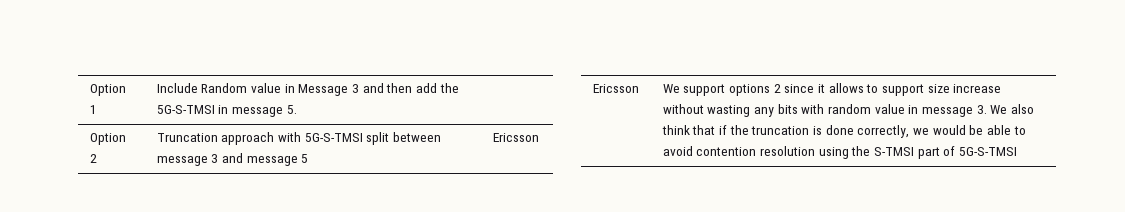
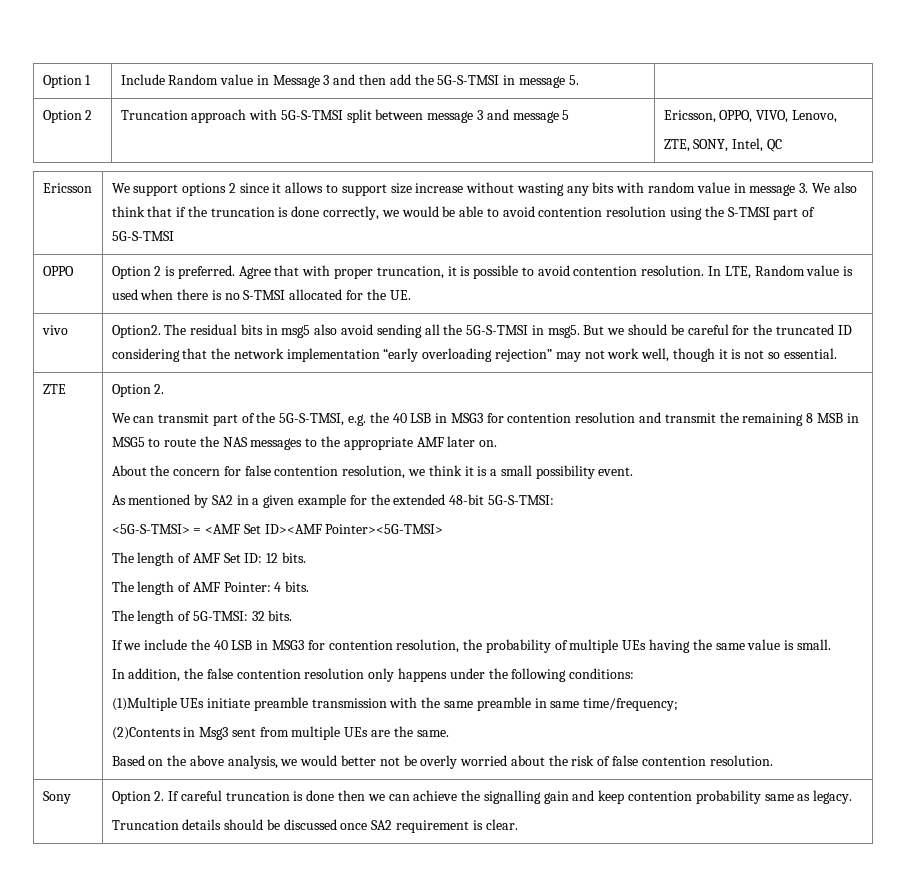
[492,133,539,142] Ericsson -> [663,110,837,123] [663,138,782,152] Ericsson, OPPO, VIVO, Lenovo, // ZTE, SONY, Intel, QC
(1017, 151) none -> [42,266,74,276] [111,265,854,279] [111,289,411,300] [41,325,68,335] [111,324,852,338] [111,348,837,362] [42,384,66,394] [111,384,165,397] [111,412,859,426] [111,436,498,450] [111,465,634,479] [111,494,554,508] [111,524,444,534] [111,552,307,566] [111,581,310,595] [111,610,293,624] [111,639,831,653] [111,668,635,682] [111,697,679,711] [111,726,449,740] [111,755,773,769] [42,791,71,804] [111,790,853,804] [111,819,518,833] // OPPO | Option 2 is preferred. Agree that with proper truncation, it is possible to avoid contention resolution. In LTE, Random value is used when there is no S-TMSI allocated for the UE. // vivo | Option2. The residual bits in msg5 also avoid sending all the 5G-S-TMSI in msg5. But we should be careful for the truncated ID considering that the network implementation “early overloading rejection” may not work well, though it is not so essential. // ZTE | Option 2. // We can transmit part of the 5G-S-TMSI, e.g. the 40 LSB in MSG3 for contention resolution and transmit the remaining 8 MSB in MSG5 to route the NAS messages to the appropriate AMF later on. // About the concern for false contention resolution, we think it is a small possibility event. // As mentioned by SA2 in a given example for the extended 48-bit 5G-S-TMSI: // <5G-S-TMSI> = <AMF Set ID><AMF Pointer><5G-TMSI> // The length of AMF Set ID: 12 bits. // The length of AMF Pointer: 4 bits. // The length of 5G-TMSI: 32 bits. // If we include the 40 LSB in MSG3 for contention resolution, the probability of multiple UEs having the same value is small. // In addition, the false contention resolution only happens under the following conditions: // (1)Multiple UEs initiate preamble transmission with the same preamble in same time/frequency; // (2)Contents in Msg3 sent from multiple UEs are the same. // Based on the above analysis, we would better not be overly worried about the risk of false contention resolution. // Sony | Option 2. If careful truncation is done then we can achieve the signalling gain and keep contention probability same as legacy. // Truncation details should be discussed once SA2 requirement is clear.

